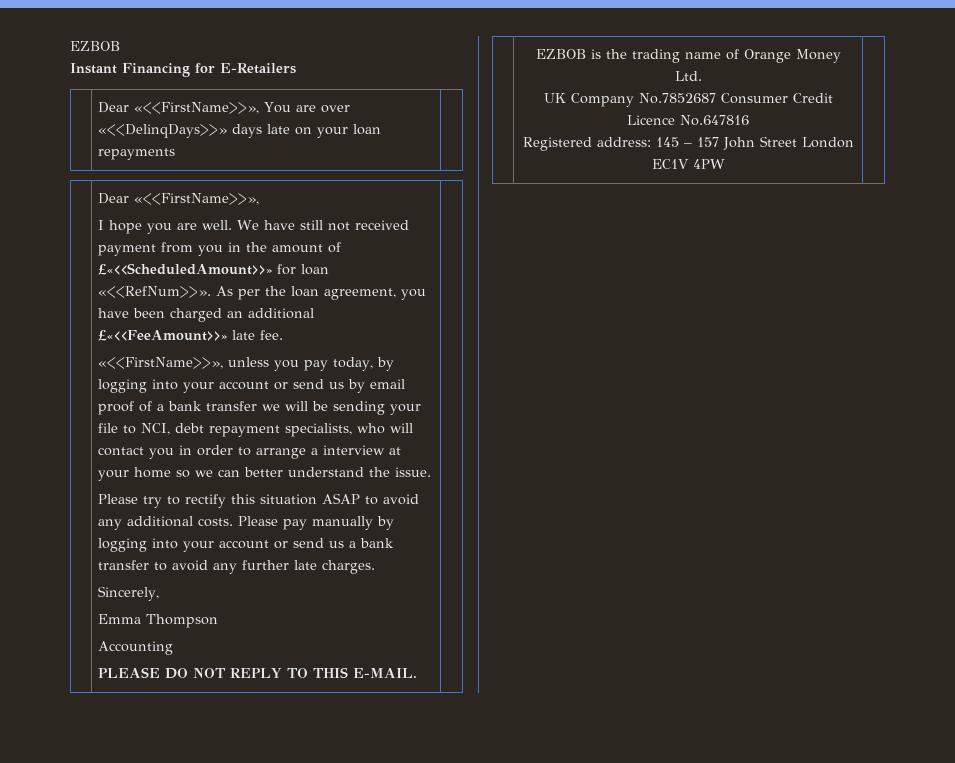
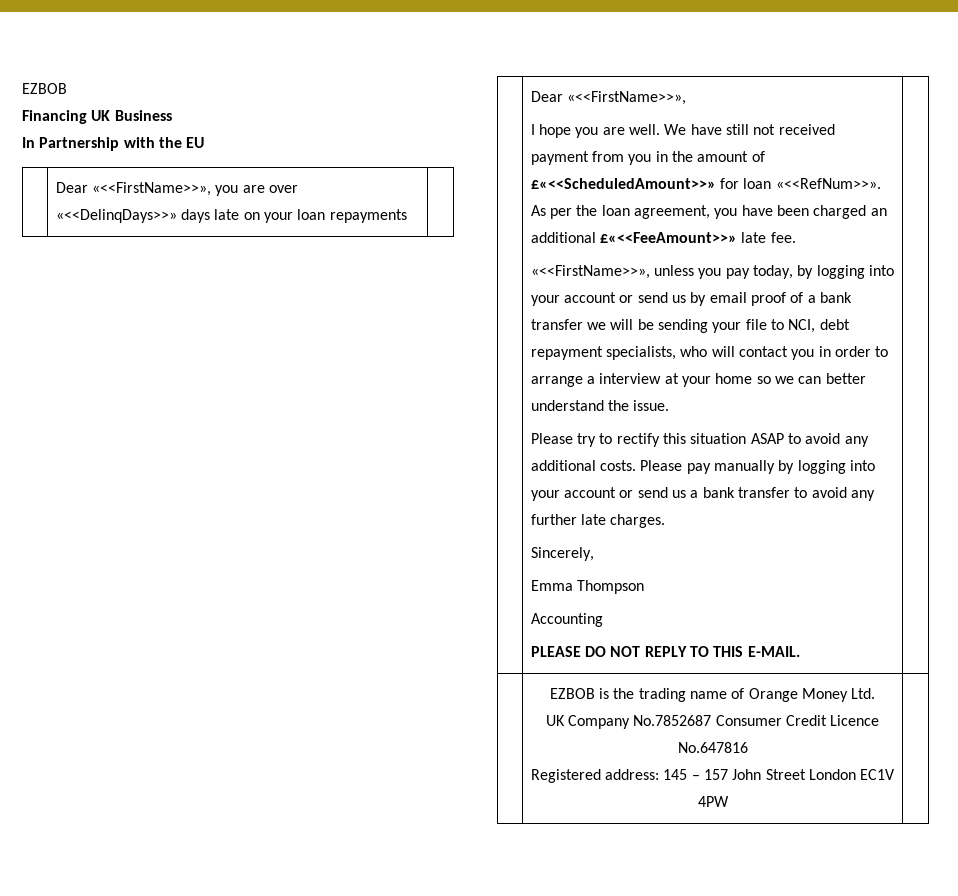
[70,63,296,77] [97,102,291,114] Instant Financing for E-Retailers // | Dear «<<FirstName>>», You -> [22,110,172,124] [22,137,205,151] [55,182,239,196] Financing UK Business // In Partnership with the EU // | Dear «<<FirstName>>», you

